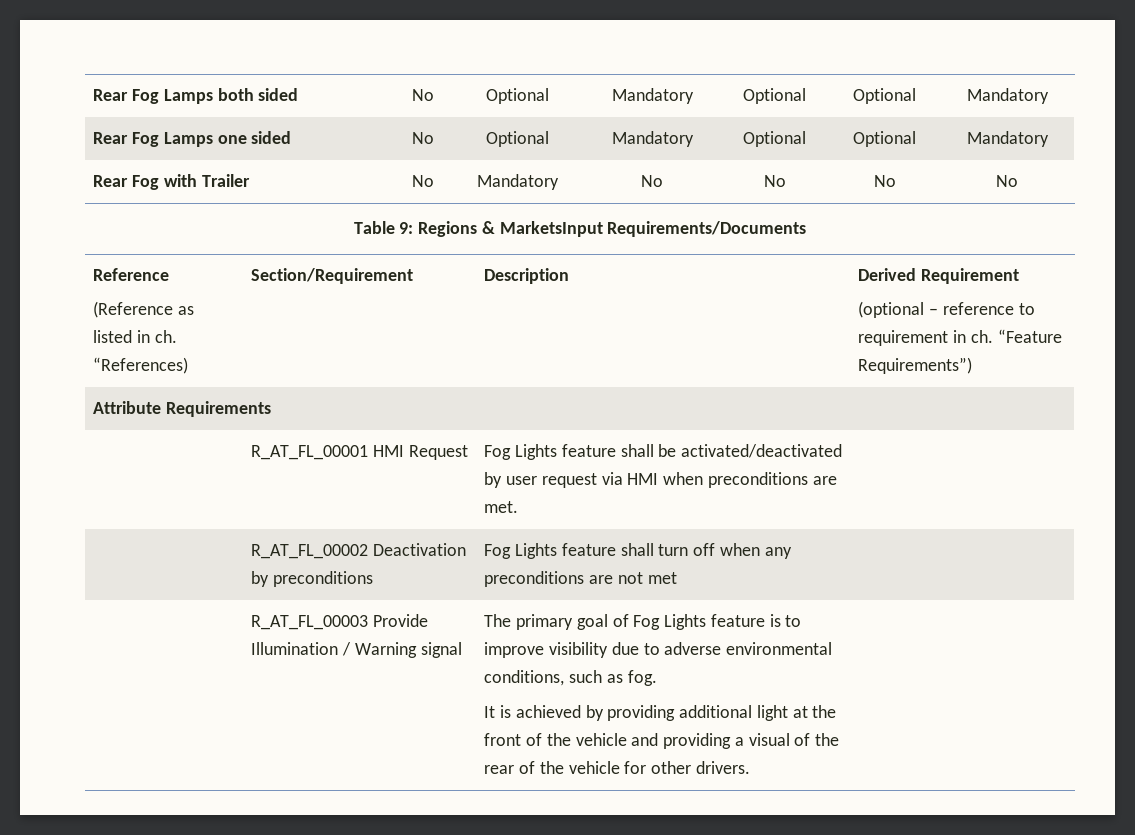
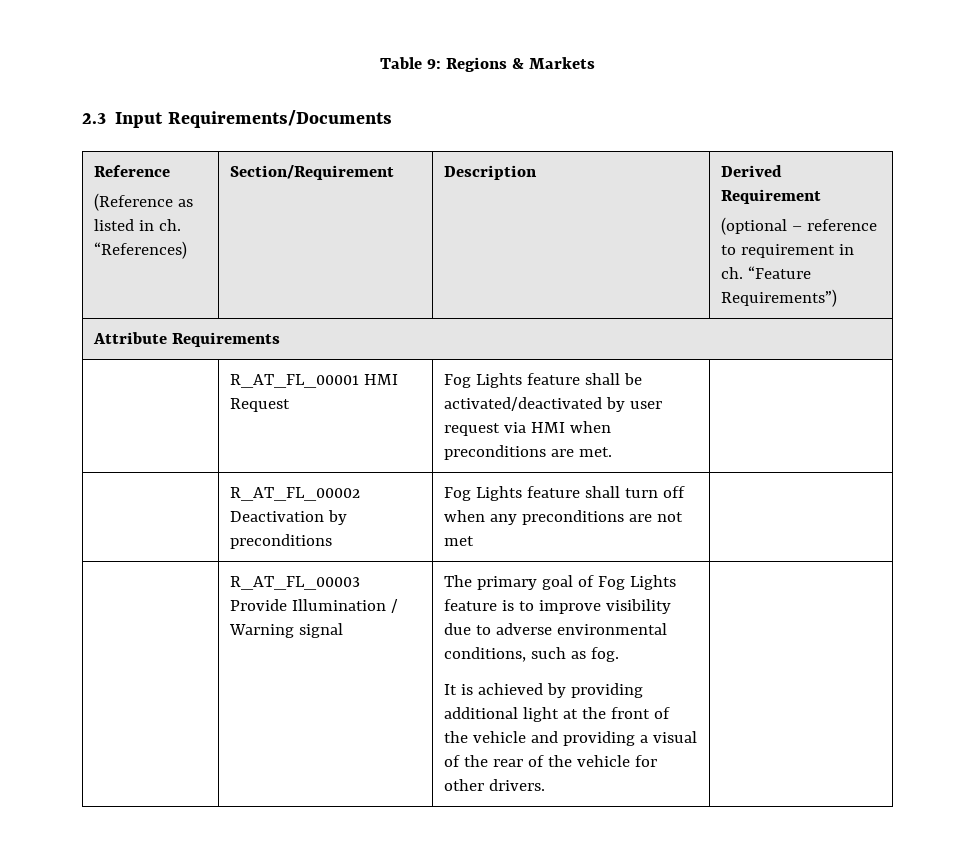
[93,88,299,104] [412,89,434,101] [486,88,549,104] [611,88,694,104] [743,88,806,104] [853,88,916,104] [966,88,1049,104] [93,131,292,147] [412,132,434,144] [486,131,549,147] [611,131,694,147] [743,131,806,147] [853,131,916,147] [966,131,1049,147] [93,174,250,190] [412,175,434,187] [477,174,559,190] [641,175,663,187] [763,175,786,187] [873,175,896,187] [996,175,1018,187] Rear Fog Lamps both sided | No | Optional | Mandatory | Optional | Optional | Mandatory // Rear Fog Lamps one sided | No | Optional | Mandatory | Optional | Optional | Mandatory // Rear Fog with Trailer | No | Mandatory | No | No | No | No // -> (380, 63) none
[499,221,603,237] MarketsInput -> [528,57,595,69] [82,112,164,128] Markets // 2.3 Input

